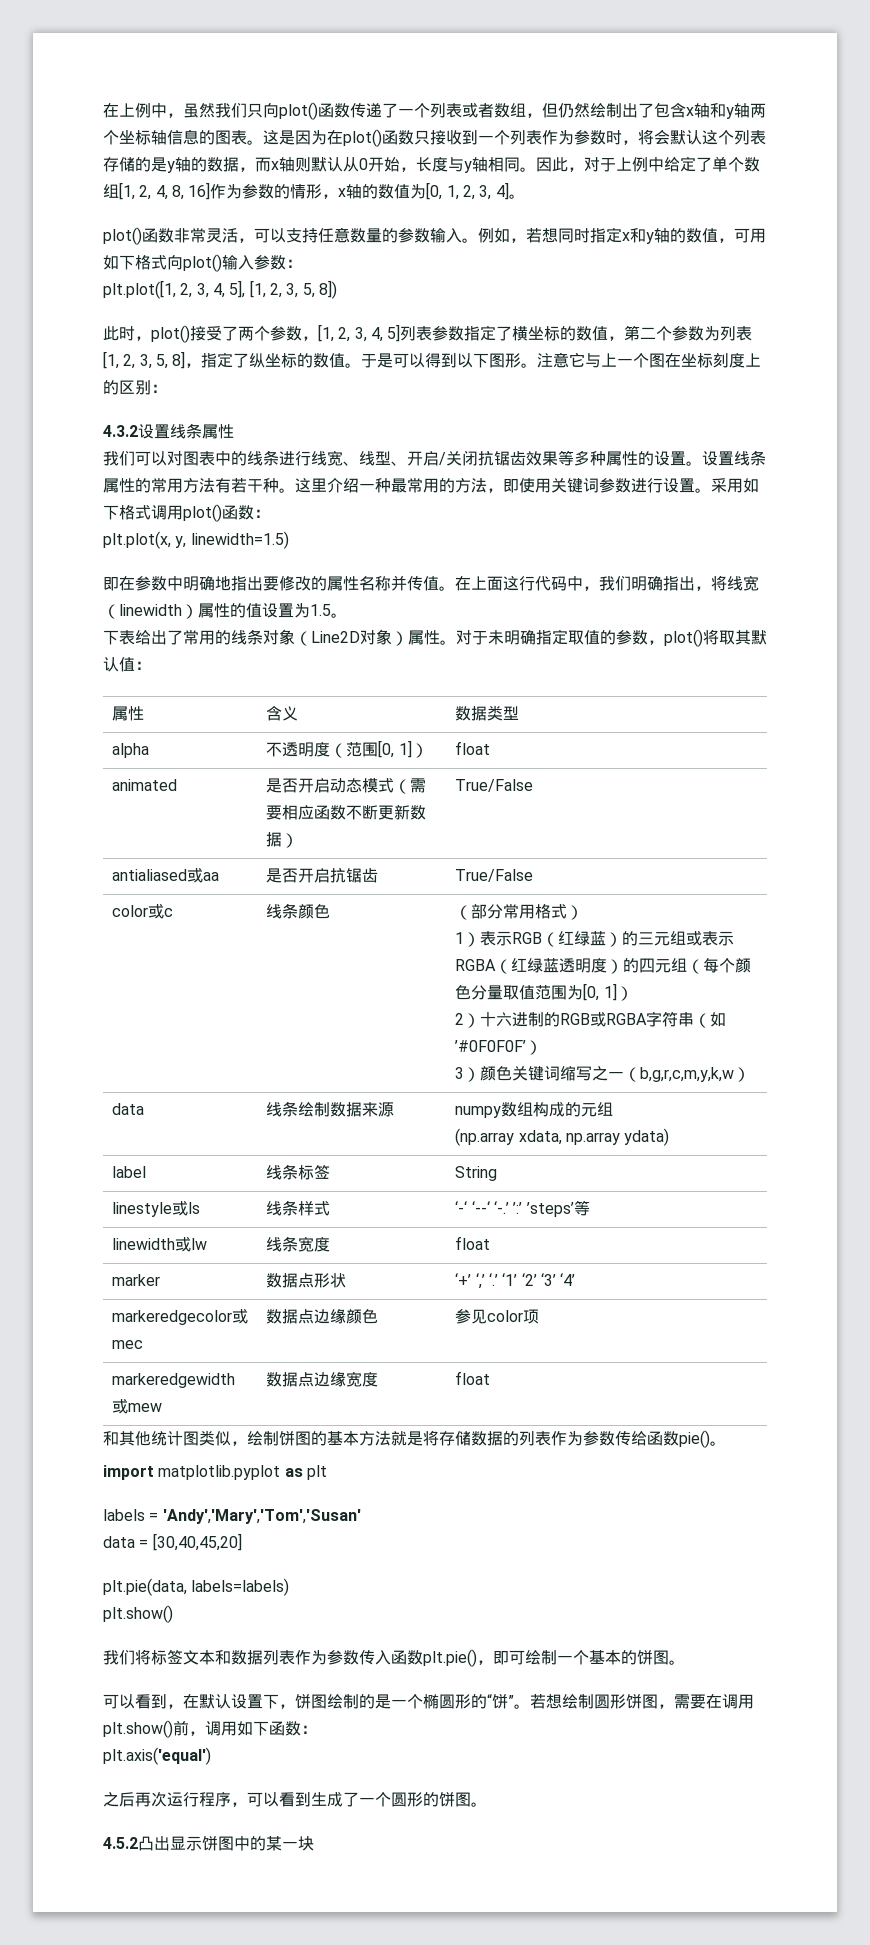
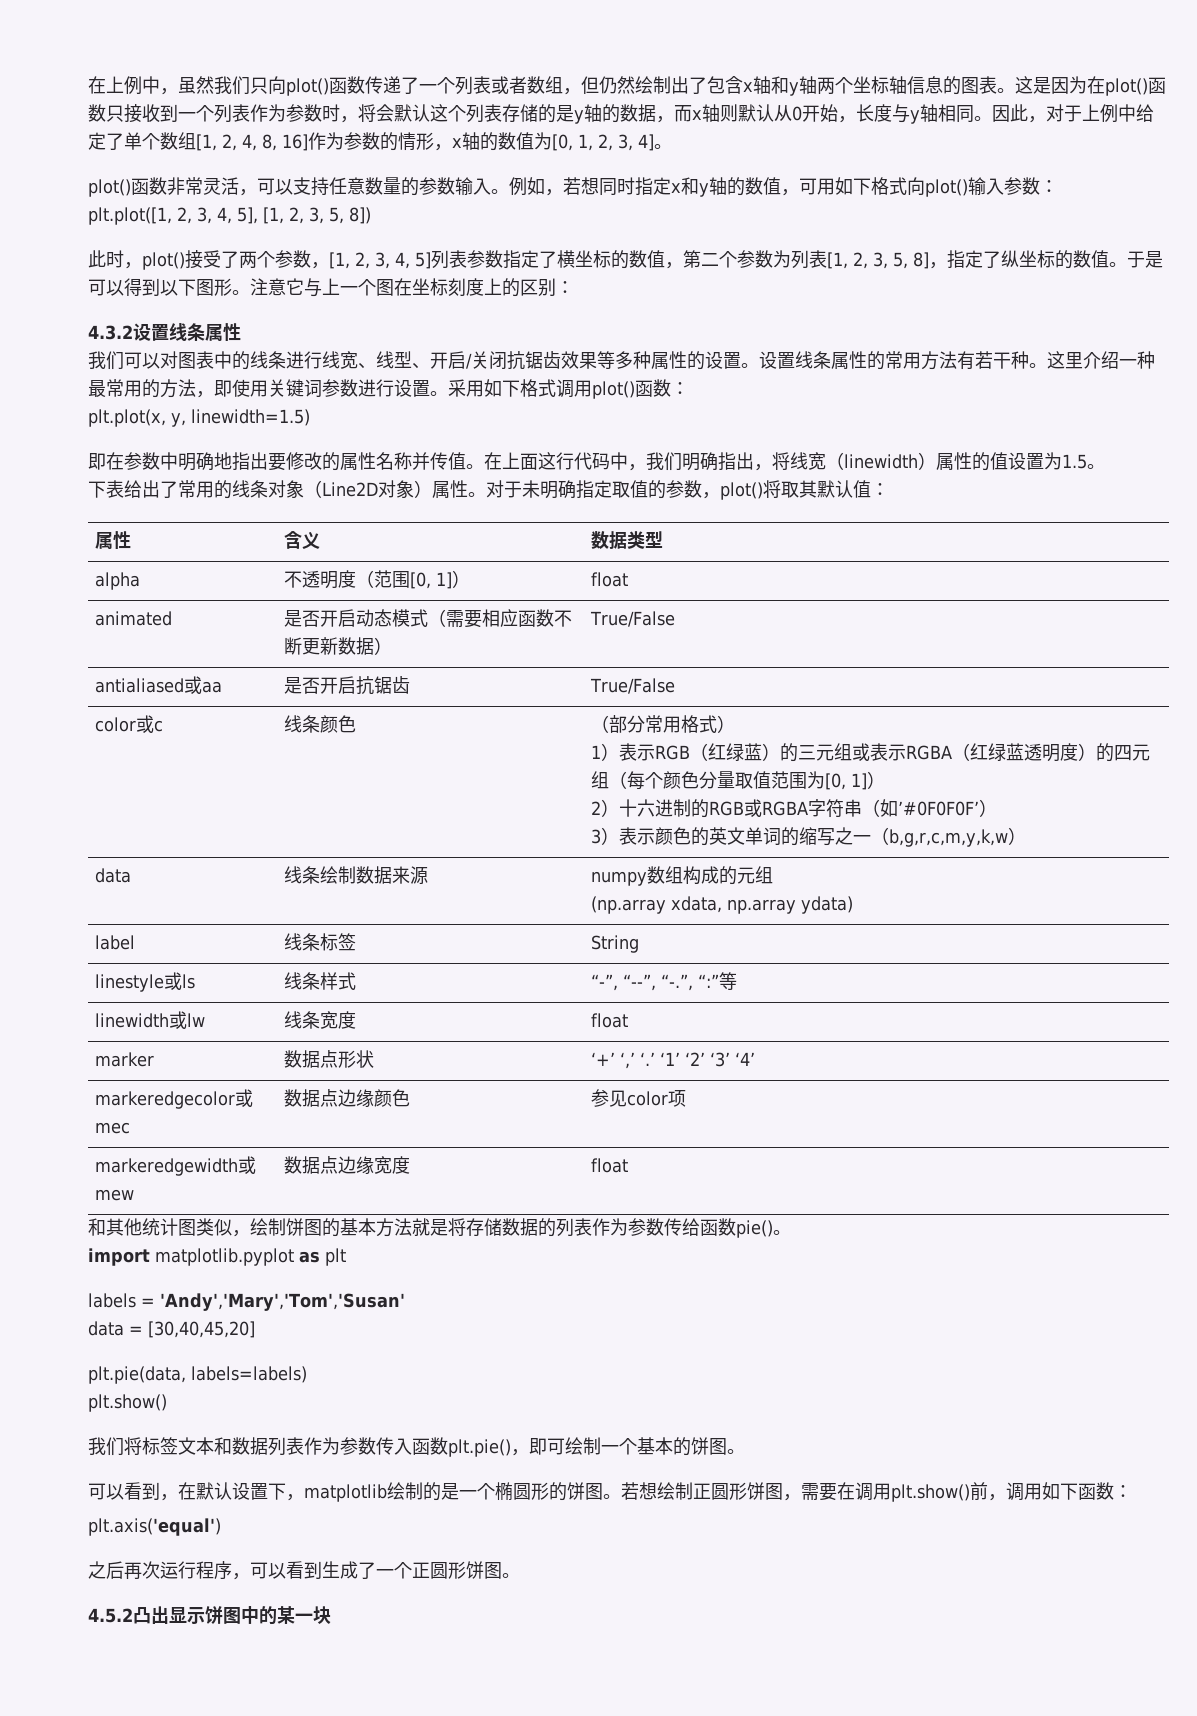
[480,1066,561,1081] 颜色关键词 -> [619,827,800,846] 表示颜色的英文单词的
[455,1201,574,1217] ‘-‘ ‘--‘ ‘-.’ ’:’ ’steps’ -> [591,974,720,991] “-”, “--”, “-.”, “:”
[295,1694,327,1709] 饼图 -> [304,1484,387,1502] matplotlib
[487,1694,514,1709] “饼” -> [567,1482,603,1500] 饼图
(594, 1701) none -> [693,1483,711,1499] 正
[391,1792,439,1807] 圆形的 -> [412,1561,466,1579] 正圆形

